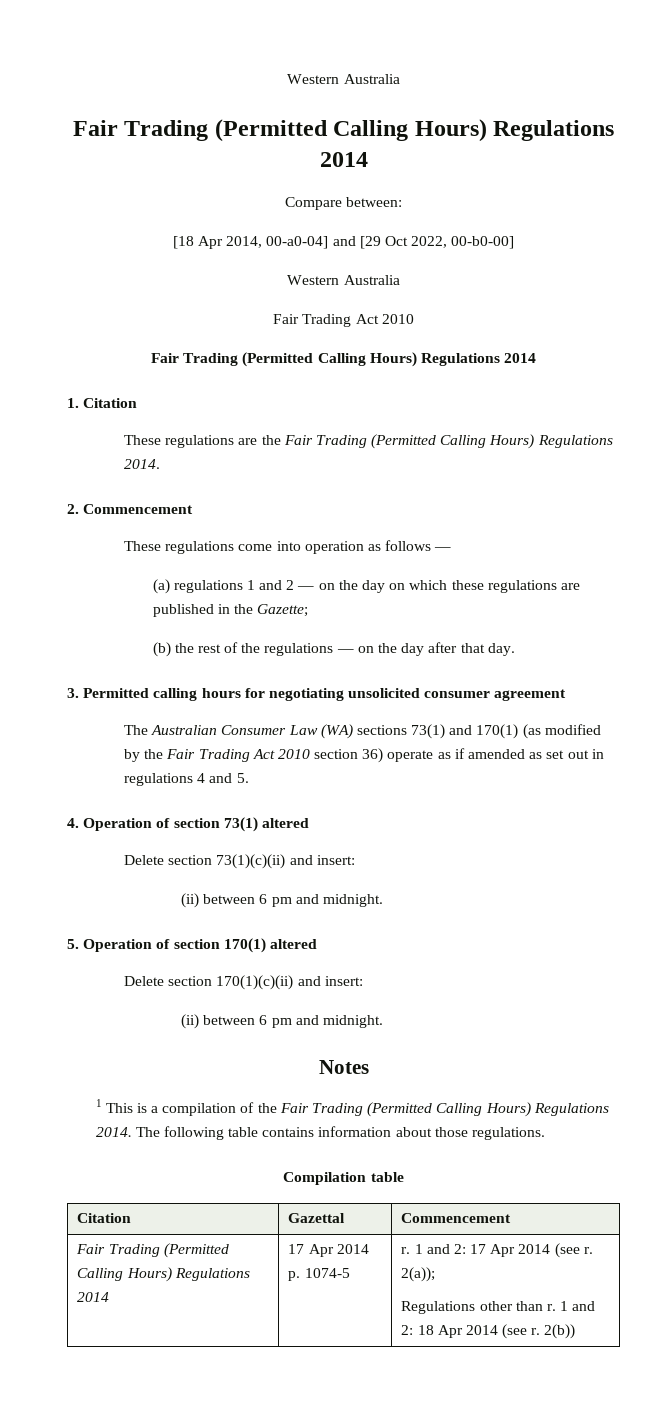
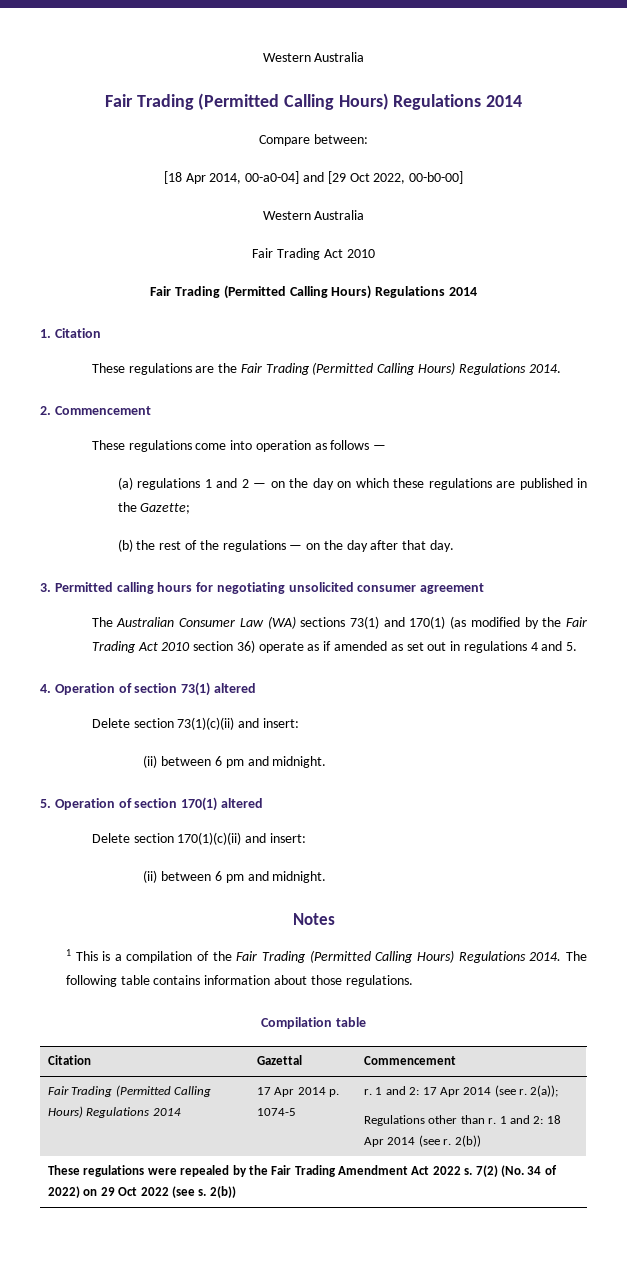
(576, 1331) none -> [48,1165,557,1177] [48,1186,236,1198] // These regulations were repealed by the Fair Trading Amendment Act 2022 s. 7(2) (No. 34 of 2022) on 29 Oct 2022 (see s. 2(b))

